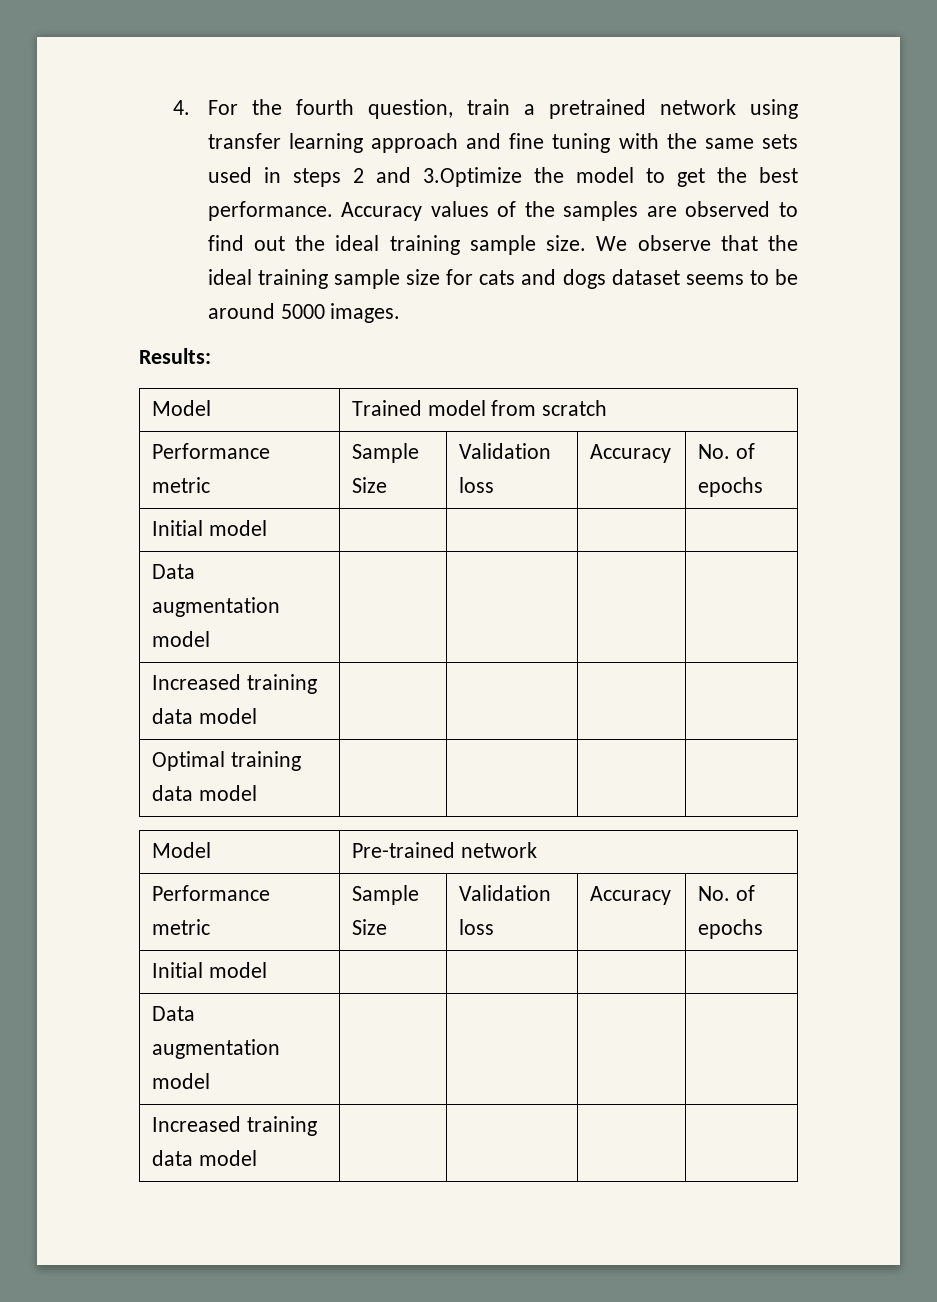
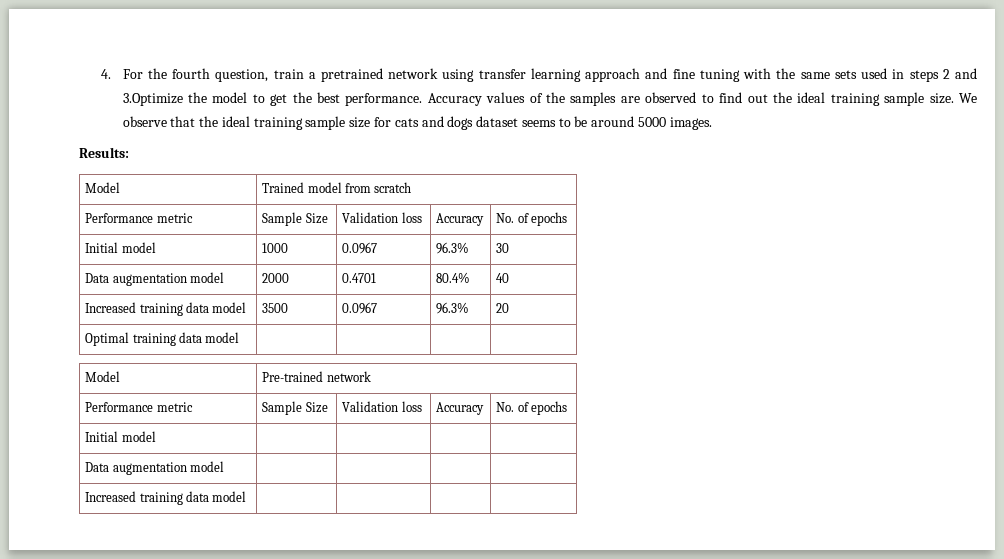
[151,564,195,579] [151,597,280,617] [151,631,210,647] [151,674,317,694] [151,708,257,724] | | | // Data augmentation model | | | | // Increased training data model | | | | -> [262,243,289,253] [342,242,378,254] [436,242,470,254] [496,243,510,253] [85,272,224,286] [262,273,290,283] [342,273,377,283] [436,272,471,283] [496,273,510,283] [85,302,247,316] [262,303,289,313] [342,302,378,314] [436,302,470,314] [496,303,510,313] 1000 | 0.0967 | 96.3% | 30 // Data augmentation model | 2000 | 0.4701 | 80.4% | 40 // Increased training data model | 3500 | 0.0967 | 96.3% | 20

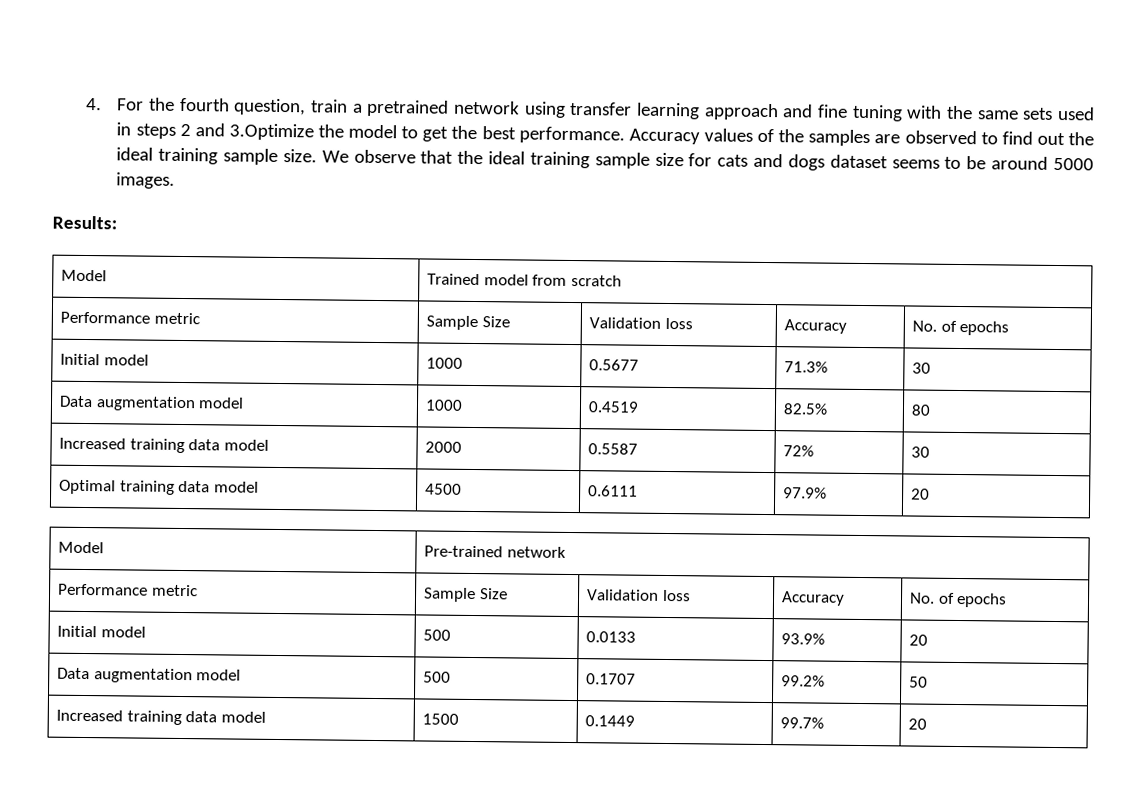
[342,242,378,254] [436,242,470,254] 0.0967 | 96.3% -> [589,359,640,371] [784,361,829,373] 0.5677 | 71.3%
[262,273,290,283] [342,273,377,283] [436,272,471,283] [496,273,510,283] [85,302,247,316] [262,303,289,313] [342,302,378,314] [436,302,470,314] [496,303,510,313] 2000 | 0.4701 | 80.4% | 40 // Increased training data model | 3500 | 0.0967 | 96.3% | 20 -> [425,399,464,411] [588,401,640,413] [783,403,829,415] [911,404,932,416] [59,437,269,454] [425,441,463,453] [588,443,639,455] [783,445,815,457] [911,446,931,458] 1000 | 0.4519 | 82.5% | 80 // Increased training data model | 2000 | 0.5587 | 72% | 30
(240, 337) | | | -> [425,483,463,495] [588,485,639,497] [783,487,828,499] [911,488,931,500] 4500 | 0.6111 | 97.9% | 20
[85,461,224,475] [85,491,247,505] | | | // Data augmentation model | | | | // Increased training data model | | | | -> [423,629,452,641] [586,631,637,643] [781,633,826,645] [909,634,929,646] [57,667,242,684] [423,671,452,683] [586,673,637,685] [781,675,826,687] [909,676,929,688] [56,709,266,726] [422,713,460,725] [585,715,636,727] [780,717,825,729] [908,718,928,730] 500 | 0.0133 | 93.9% | 20 // Data augmentation model | 500 | 0.1707 | 99.2% | 50 // Increased training data model | 1500 | 0.1449 | 99.7% | 20

